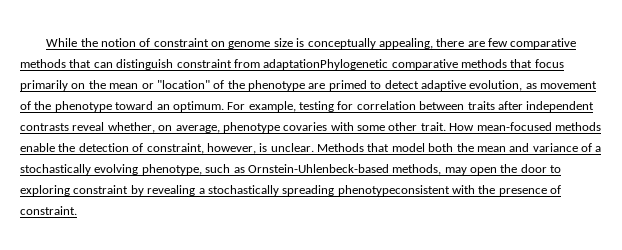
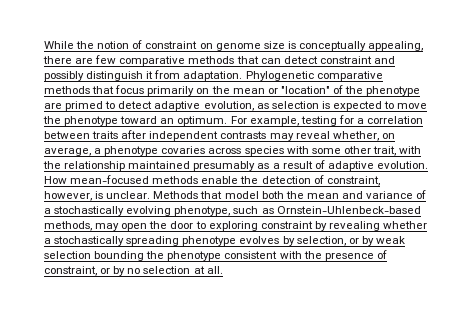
[116,59,389,70] distinguish constraint from adaptationPhylogenetic -> [283,56,395,64] [44,70,314,81] detect constraint and possibly distinguish it from adaptation. Phylogenetic
[540,81,597,89] [20,101,31,110] movement of -> [271,101,428,111] selection is expected to move
(354, 105) none -> [356,118,364,124] a
(69, 127) none -> [269,133,294,141] may
(220, 129) none -> [94,148,102,154] a
(328, 126) none -> [208,146,284,156] across species
[420,122,446,131] trait. -> [372,146,422,156] [43,160,428,171] trait, with the relationship maintained presumably as a result of adaptive evolution.
(196, 190) none -> [383,221,428,229] whether
[337,185,562,196] [20,206,77,215] phenotypeconsistent with the presence of constraint. -> [182,236,405,246] [44,250,387,261] [44,266,223,276] phenotype evolves by selection, or by weak selection bounding the phenotype consistent with the presence of constraint, or by no selection at all.

